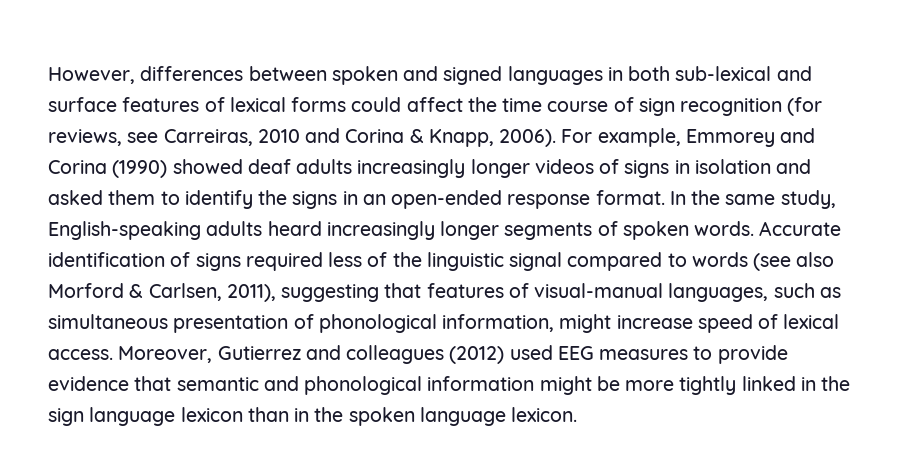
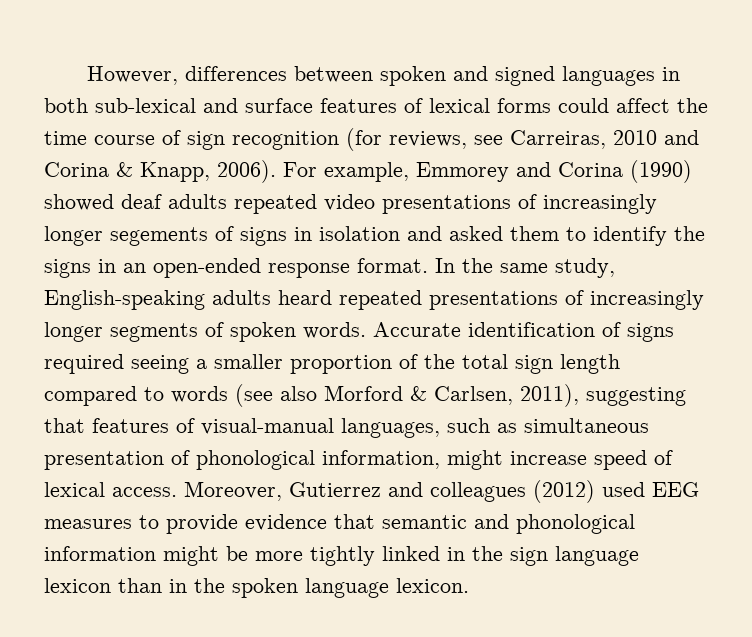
[357,159,594,178] increasingly longer videos -> [234,194,657,214] [44,226,208,246] repeated video presentations of increasingly longer segements
(322, 228) none -> [339,290,584,310] repeated presentations of
[328,252,563,271] less of the linguistic signal -> [131,354,620,374] seeing a smaller proportion of the total sign length

